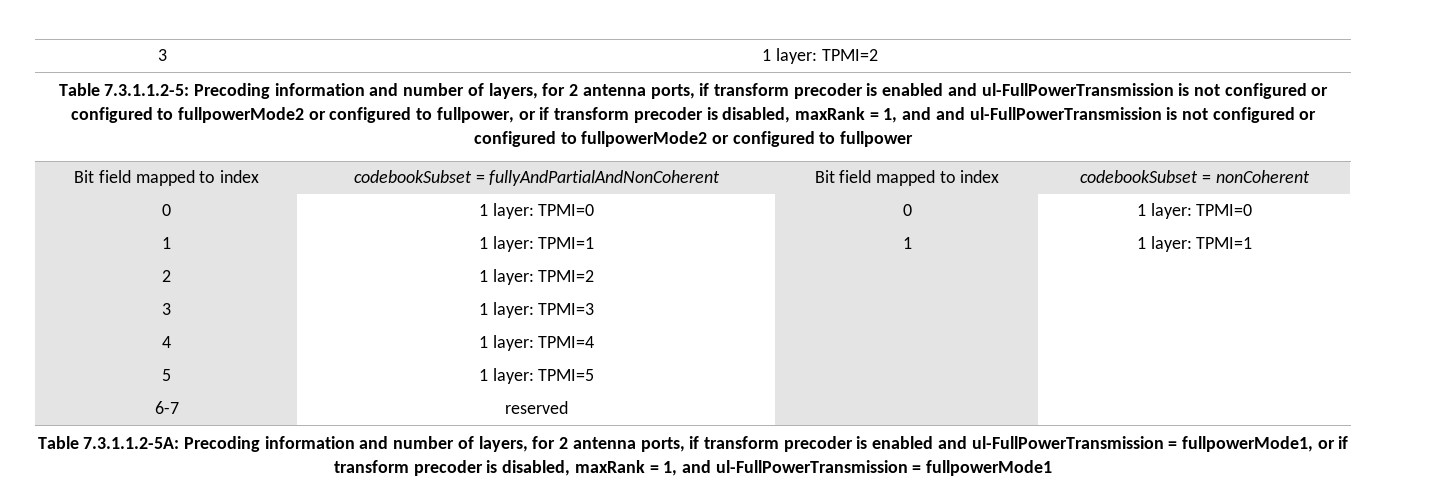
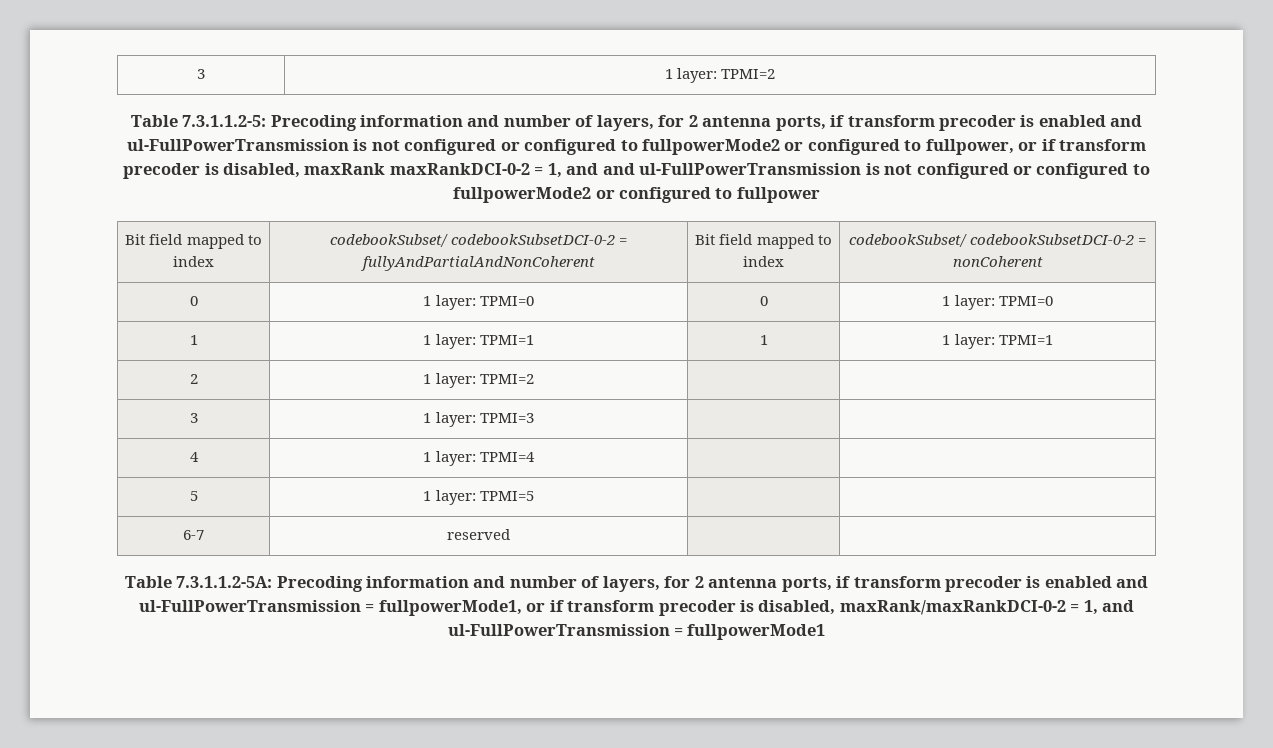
(865, 113) none -> [389,163,530,175] maxRankDCI-0-2
[353,170,472,183] codebookSubset -> [330,234,615,247] codebookSubset/ codebookSubsetDCI-0-2
[1080,170,1199,183] codebookSubset -> [849,234,1134,247] codebookSubset/ codebookSubsetDCI-0-2
[574,460,645,473] maxRank -> [839,600,1066,615] maxRank/maxRankDCI-0-2

